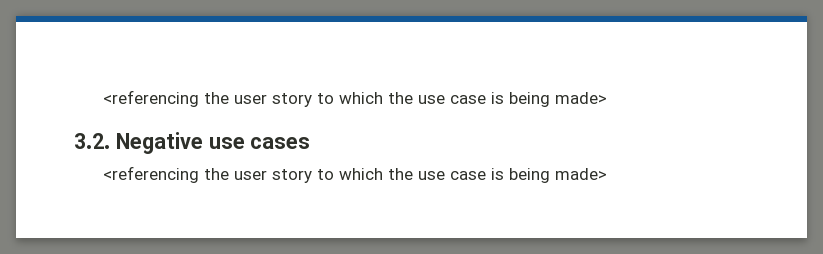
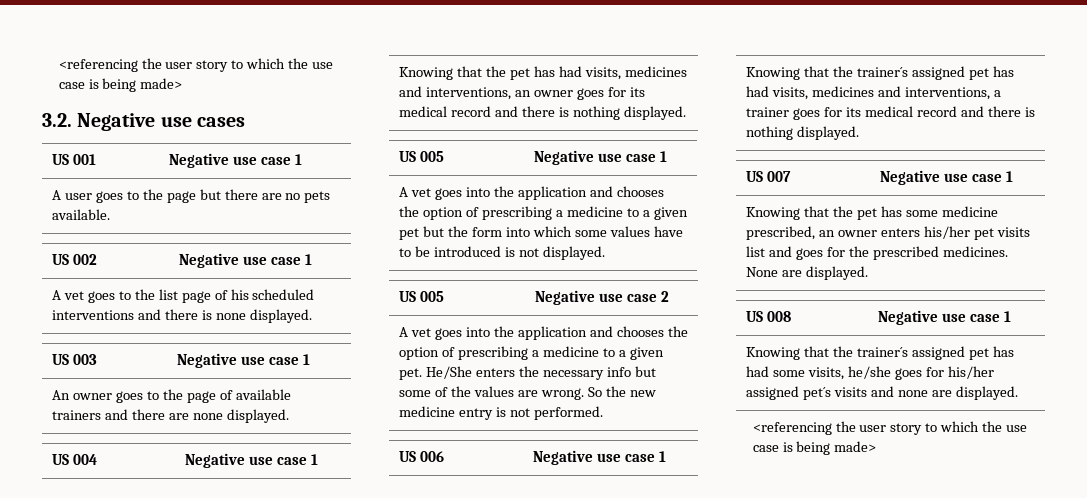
(311, 143) none -> [52,154,97,165] [169,153,302,168] [52,189,331,203] [52,209,111,220] [52,254,98,265] [179,253,312,268] [52,289,315,303] [52,309,312,323] [52,354,98,365] [177,353,310,368] [52,389,291,403] [52,409,289,423] [52,454,98,465] [185,453,318,468] [399,66,687,80] [399,86,645,100] [399,106,686,120] [399,151,445,162] [534,150,667,165] [399,186,664,200] [399,206,688,220] [399,226,683,240] [399,246,605,260] [399,291,445,302] [535,290,669,305] [399,326,688,340] [399,346,664,360] [399,366,656,380] [399,386,656,400] [399,406,603,420] [399,451,445,462] [533,450,666,465] [746,66,1014,80] [746,86,1001,100] [746,106,1035,120] [746,126,860,140] [746,171,792,182] [880,170,1013,185] [746,206,998,220] [746,226,1030,240] [746,246,1008,260] [746,266,869,280] [746,311,792,322] [878,310,1011,325] [746,346,1014,360] [746,366,994,380] [746,386,1018,400] // US 001 | Negative use case 1 // A user goes to the page but there are no pets available. // US 002 | Negative use case 1 // A vet goes to the list page of his scheduled interventions and there is none displayed. // US 003 | Negative use case 1 // An owner goes to the page of available trainers and there are none displayed. // US 004 | Negative use case 1 // Knowing that the pet has had visits, medicines and interventions, an owner goes for its medical record and there is nothing displayed. // US 005 | Negative use case 1 // A vet goes into the application and chooses the option of prescribing a medicine to a given pet but the form into which some values have to be introduced is not displayed. // US 005 | Negative use case 2 // A vet goes into the application and chooses the option of prescribing a medicine to a given pet. He/She enters the necessary info but some of the values are wrong. So the new medicine entry is not performed. // US 006 | Negative use case 1 // Knowing that the trainer´s assigned pet has had visits, medicines and interventions, a trainer goes for its medical record and there is nothing displayed. // US 007 | Negative use case 1 // Knowing that the pet has some medicine prescribed, an owner enters his/her pet visits list and goes for the prescribed medicines. None are displayed. // US 008 | Negative use case 1 // Knowing that the trainer´s assigned pet has had some visits, he/she goes for his/her assigned pet´s visits and none are displayed.

